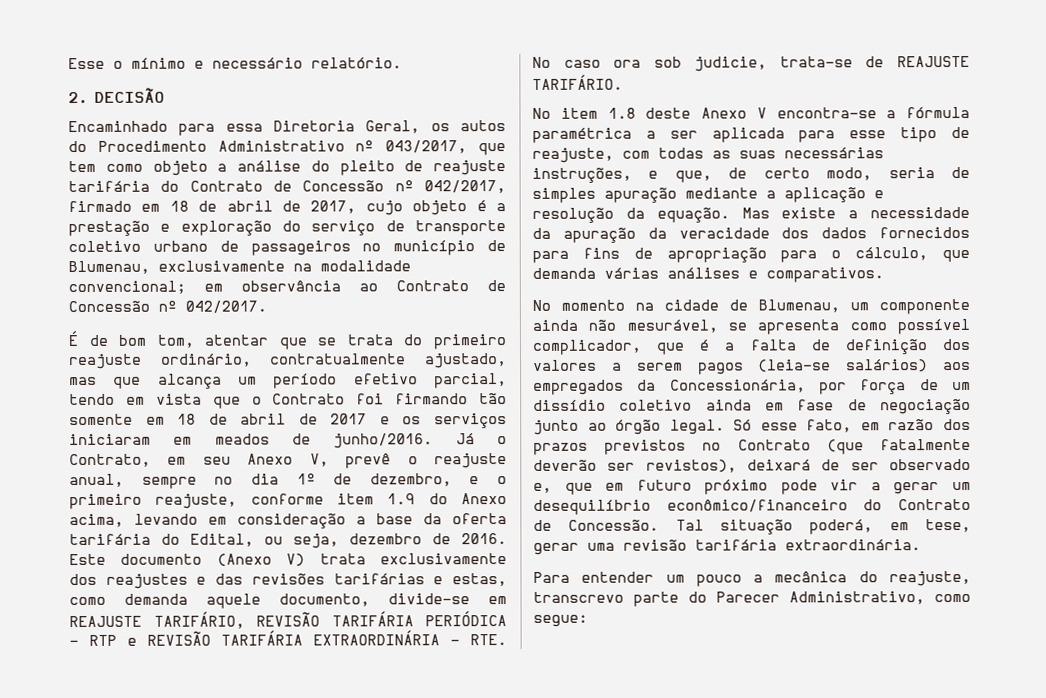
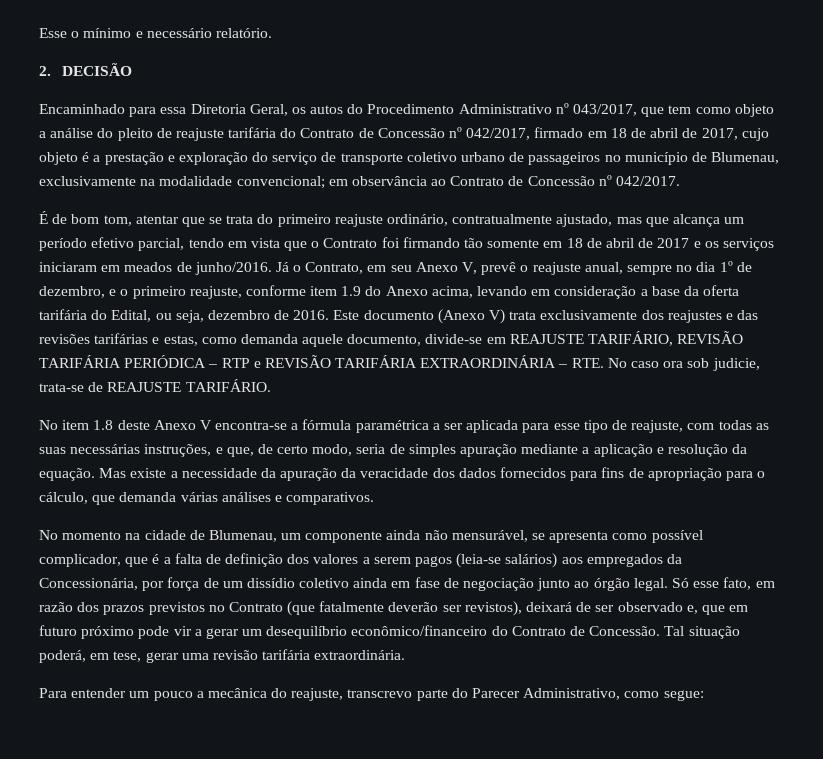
[626,319,718,333] mesurável, -> [451,530,528,542] mensurável,

